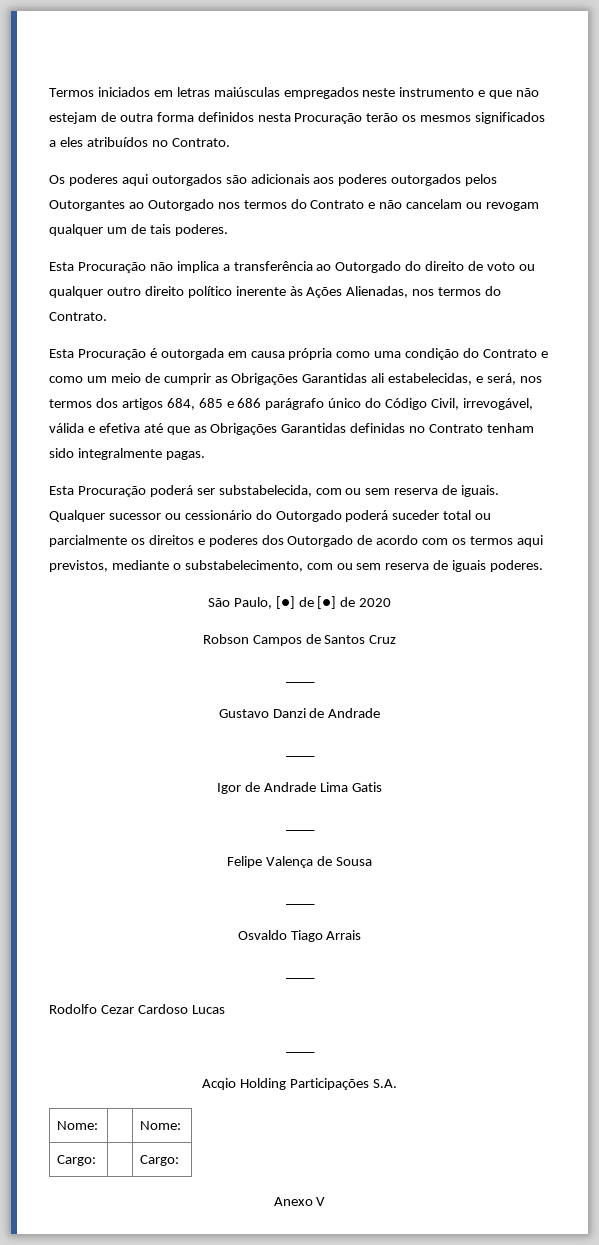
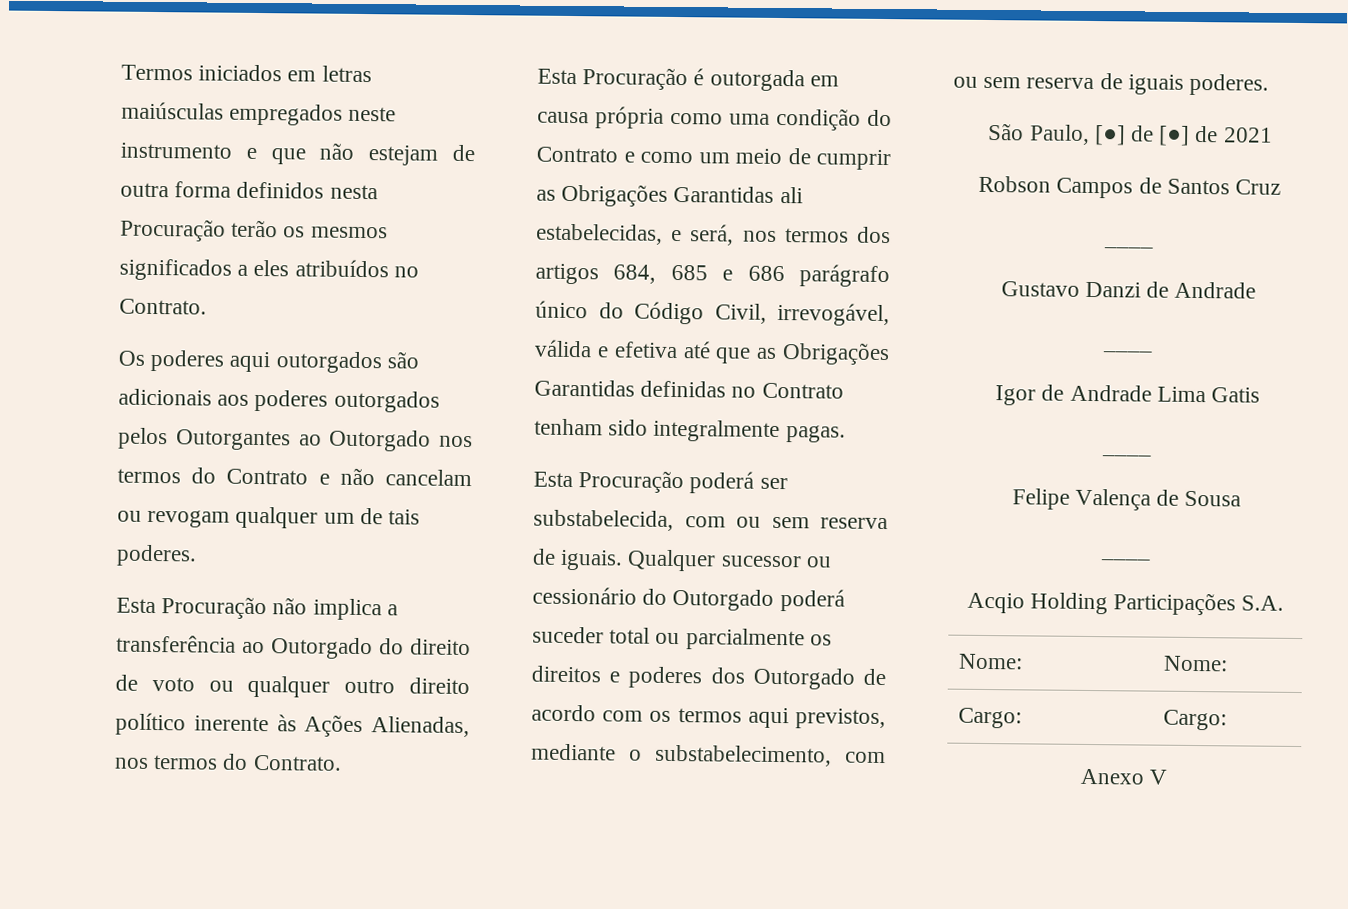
[359,598,392,607] 2020 -> [1223,127,1273,143] 2021
[237,930,362,942] [285,977,315,979] [49,1004,225,1014] [285,1051,315,1053] // Osvaldo Tiago Arrais // ____ // Rodolfo Cezar Cardoso Lucas // ____ -> (1151, 559) none

